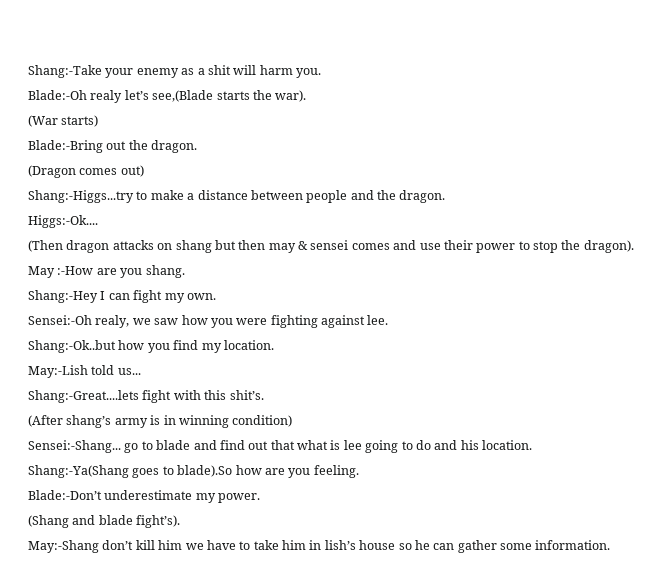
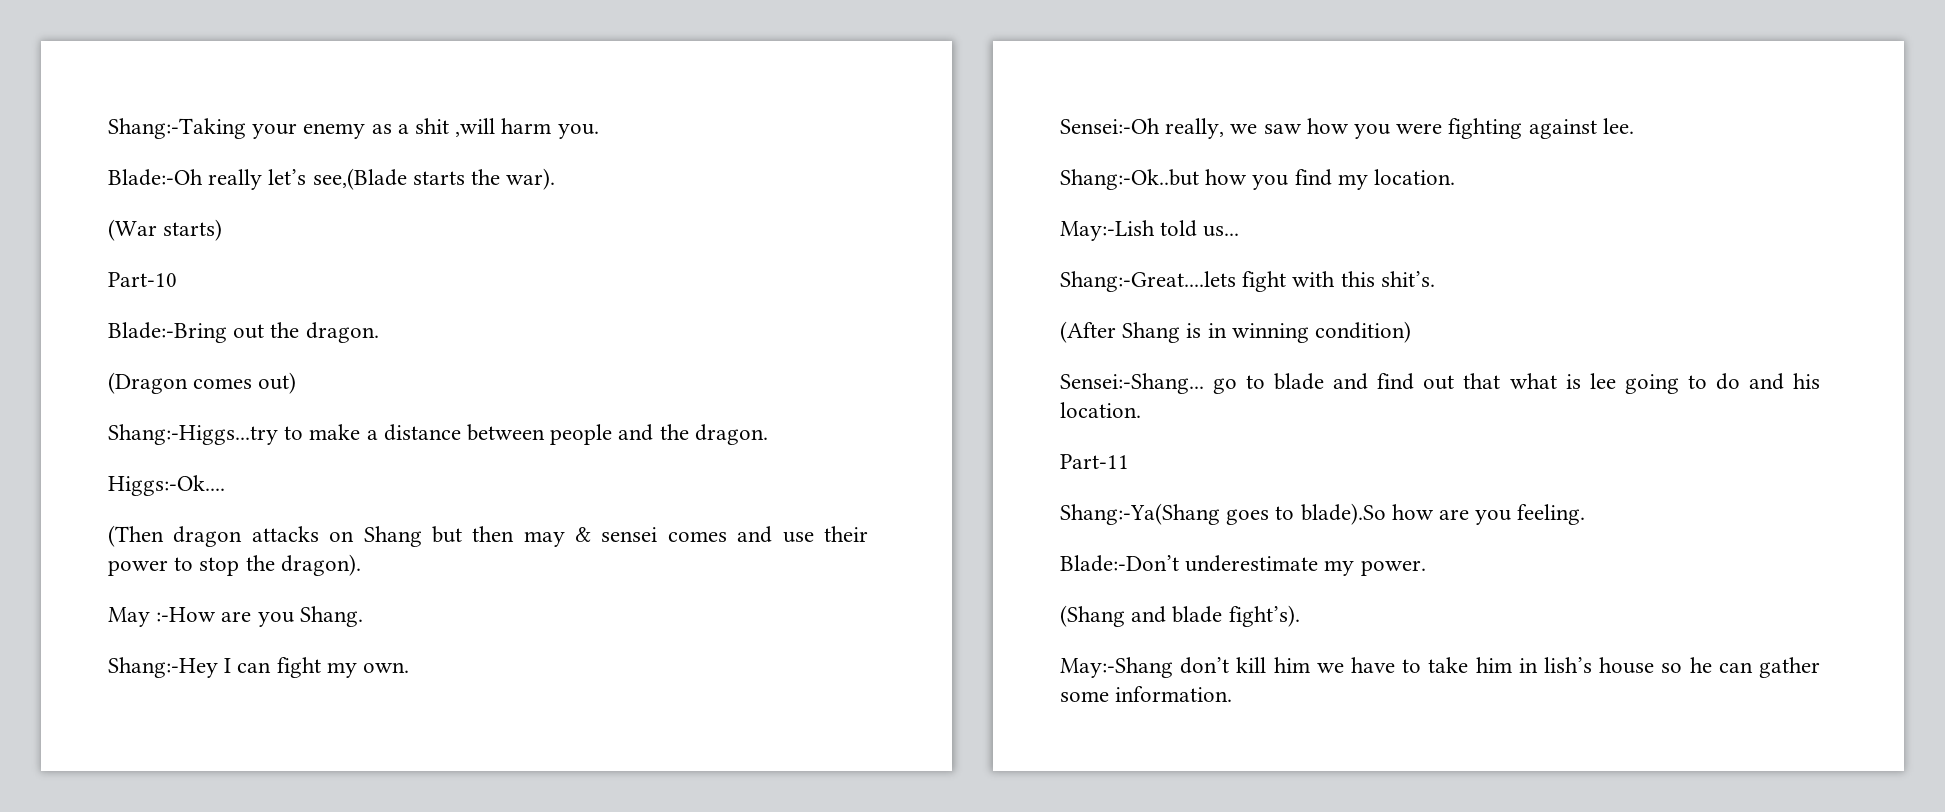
[28,65,102,78] Shang:-Take -> [108,118,246,139] Shang:-Taking
[233,65,257,75] will -> [455,118,496,137] ,will
[90,90,123,103] realy -> [208,169,263,190] really
(99, 121) none -> [108,272,177,287] // Part-10
[175,240,212,253] shang -> [363,526,422,547] Shang
[145,265,185,278] shang. -> [299,606,363,627] Shang.
[95,315,130,328] realy, -> [1165,118,1225,139] really,
[66,415,148,428] shang’s army -> [1122,322,1181,343] Shang
(532, 445) none -> [1060,454,1129,469] // Part-11

